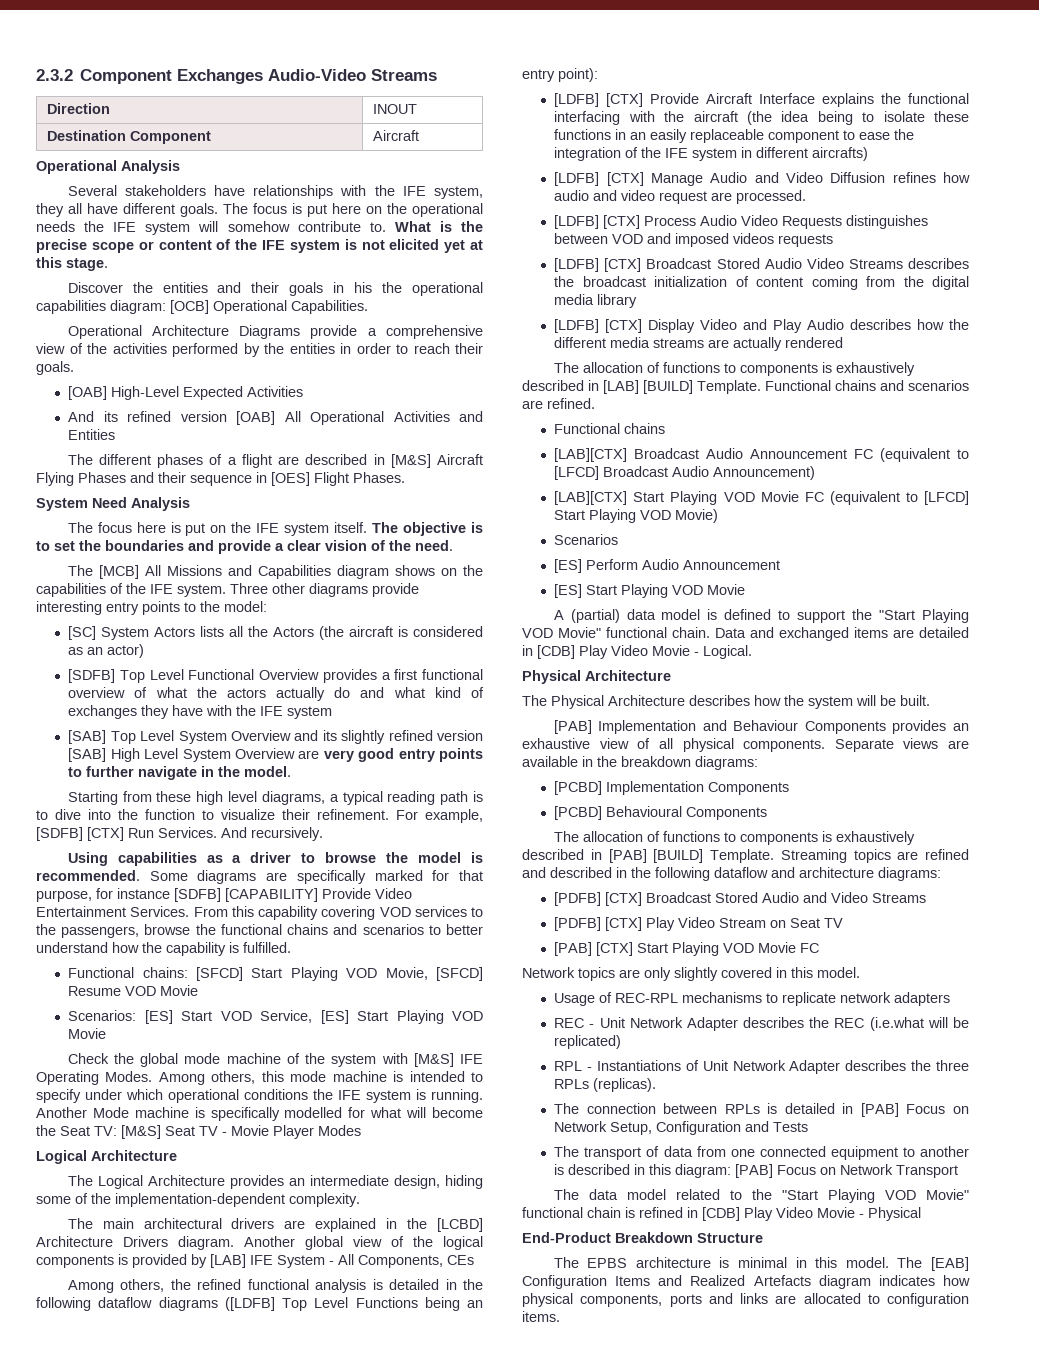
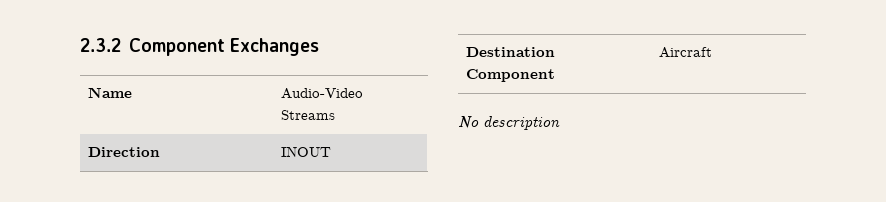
(264, 76) none -> [87,87,132,98] // Name |
[36,160,180,174] [67,185,483,199] [36,203,483,217] [36,221,484,235] [36,239,483,253] [36,257,108,271] [67,282,483,296] [36,300,368,314] [67,325,483,339] [36,343,483,357] [36,361,74,375] [68,386,304,400] [68,411,483,425] [68,429,116,440] [67,454,483,468] [36,472,405,486] [36,497,190,511] [67,522,483,536] [36,540,453,554] [67,565,483,579] [36,583,419,597] [36,601,267,615] [68,626,483,640] [68,644,145,658] [68,669,483,683] [68,687,484,701] [68,705,333,719] [68,730,484,744] [68,748,484,762] [68,766,292,780] [67,791,483,805] [36,809,483,823] [36,827,323,841] [67,852,483,866] [36,870,484,884] [36,888,412,902] [36,906,483,920] [36,924,484,938] [36,942,291,956] [68,967,483,981] [68,985,199,996] [68,1010,483,1024] [68,1028,107,1039] [67,1053,483,1067] [36,1071,484,1085] [36,1089,483,1103] [36,1107,484,1121] [36,1125,361,1139] [36,1150,177,1164] [67,1175,483,1189] [36,1193,360,1207] [67,1218,483,1232] [36,1236,483,1250] [36,1254,474,1268] [67,1279,483,1293] [36,1297,483,1311] [522,68,598,82] [554,93,969,107] [554,111,969,125] [554,129,915,143] [554,147,869,161] [554,172,970,186] [554,190,807,204] [554,215,929,229] [554,233,834,247] [554,258,969,272] [554,276,969,290] [554,294,638,308] [554,319,969,333] [554,337,844,351] [553,362,915,376] [522,380,969,394] [522,398,595,409] [554,423,666,434] [554,448,969,462] [554,466,816,480] [554,491,969,505] [554,509,719,523] [554,534,619,545] [554,559,781,573] [554,584,746,598] [553,609,969,623] [522,627,969,641] [522,645,752,659] [522,670,671,684] [522,695,930,709] [553,720,969,734] [522,738,969,752] [522,756,758,770] [554,781,790,795] [554,806,768,820] [553,831,915,845] [522,849,969,863] [522,867,941,881] [554,892,927,906] [554,917,844,931] [554,942,820,956] [522,967,860,981] [554,992,951,1006] [554,1017,969,1031] [554,1035,622,1049] [554,1060,969,1074] [554,1078,657,1092] [554,1103,969,1117] [554,1121,809,1135] [554,1146,969,1160] [554,1164,959,1178] [553,1189,969,1203] [522,1207,921,1221] [522,1232,763,1243] [553,1257,970,1271] [522,1275,970,1289] [522,1293,969,1307] [522,1311,560,1322] Operational Analysis // Several stakeholders have relationships with the IFE system, they all have different goals. The focus is put here on the operational needs the IFE system will somehow contribute to. What is the precise scope or content of the IFE system is not elicited yet at this stage. // Discover the entities and their goals in his the operational capabilities diagram: [OCB] Operational Capabilities. // Operational Architecture Diagrams provide a comprehensive view of the activities performed by the entities in order to reach their goals. // [OAB] High-Level Expected Activities // And its refined version [OAB] All Operational Activities and Entities // The different phases of a flight are described in [M&S] Aircraft Flying Phases and their sequence in [OES] Flight Phases. // System Need Analysis // The focus here is put on the IFE system itself. The objective is to set the boundaries and provide a clear vision of the need. // The [MCB] All Missions and Capabilities diagram shows on the capabilities of the IFE system. Three other diagrams provide interesting entry points to the model: // [SC] System Actors lists all the Actors (the aircraft is considered as an actor) // [SDFB] Top Level Functional Overview provides a first functional overview of what the actors actually do and what kind of exchanges they have with the IFE system // [SAB] Top Level System Overview and its slightly refined version [SAB] High Level System Overview are very good entry points to further navigate in the model. // Starting from these high level diagrams, a typical reading path is to dive into the function to visualize their refinement. For example, [SDFB] [CTX] Run Services. And recursively. // Using capabilities as a driver to browse the model is recommended. Some diagrams are specifically marked for that purpose, for instance [SDFB] [CAPABILITY] Provide Video Entertainment Services. From this capability covering VOD services to the passengers, browse the functional chains and scenarios to better understand how the capability is fulfilled. // Functional chains: [SFCD] Start Playing VOD Movie, [SFCD] Resume VOD Movie // Scenarios: [ES] Start VOD Service, [ES] Start Playing VOD Movie // Check the global mode machine of the system with [M&S] IFE Operating Modes. Among others, this mode machine is intended to specify under which operational conditions the IFE system is running. Another Mode machine is specifically modelled for what will become the Seat TV: [M&S] Seat TV - Movie Player Modes // Logical Architecture // The Logical Architecture provides an intermediate design, hiding some of the implementation-dependent complexity. // The main architectural drivers are explained in the [LCBD] Architecture Drivers diagram. Another global view of the logical components is provided by [LAB] IFE System - All Components, CEs // Among others, the refined functional analysis is detailed in the following dataflow diagrams ([LDFB] Top Level Functions being an entry point): // [LDFB] [CTX] Provide Aircraft Interface explains the functional interfacing with the aircraft (the idea being to isolate these functions in an easily replaceable component to ease the integration of the IFE system in different aircrafts) // [LDFB] [CTX] Manage Audio and Video Diffusion refines how audio and video request are processed. // [LDFB] [CTX] Process Audio Video Requests distinguishes between VOD and imposed videos requests // [LDFB] [CTX] Broadcast Stored Audio Video Streams describes the broadcast initialization of content coming from the digital media library // [LDFB] [CTX] Display Video and Play Audio describes how the different media streams are actually rendered // The allocation of functions to components is exhaustively described in [LAB] [BUILD] Template. Functional chains and scenarios are refined. // Functional chains // [LAB][CTX] Broadcast Audio Announcement FC (equivalent to [LFCD] Broadcast Audio Announcement) // [LAB][CTX] Start Playing VOD Movie FC (equivalent to [LFCD] Start Playing VOD Movie) // Scenarios // [ES] Perform Audio Announcement // [ES] Start Playing VOD Movie // A (partial) data model is defined to support the "Start Playing VOD Movie" functional chain. Data and exchanged items are detailed in [CDB] Play Video Movie - Logical. // Physical Architecture // The Physical Architecture describes how the system will be built. // [PAB] Implementation and Behaviour Components provides an exhaustive view of all physical components. Separate views are available in the breakdown diagrams: // [PCBD] Implementation Components // [PCBD] Behavioural Components // The allocation of functions to components is exhaustively described in [PAB] [BUILD] Template. Streaming topics are refined and described in the following dataflow and architecture diagrams: // [PDFB] [CTX] Broadcast Stored Audio and Video Streams // [PDFB] [CTX] Play Video Stream on Seat TV // [PAB] [CTX] Start Playing VOD Movie FC // Network topics are only slightly covered in this model. // Usage of REC-RPL mechanisms to replicate network adapters // REC - Unit Network Adapter describes the REC (i.e.what will be replicated) // RPL - Instantiations of Unit Network Adapter describes the three RPLs (replicas). // The connection between RPLs is detailed in [PAB] Focus on Network Setup, Configuration and Tests // The transport of data from one connected equipment to another is described in this diagram: [PAB] Focus on Network Transport // The data model related to the "Start Playing VOD Movie" functional chain is refined in [CDB] Play Video Movie - Physical // End-Product Breakdown Structure // The EPBS architecture is minimal in this model. The [EAB] Configuration Items and Realized Artefacts diagram indicates how physical components, ports and links are allocated to configuration items. -> [458,116,560,130] No description

